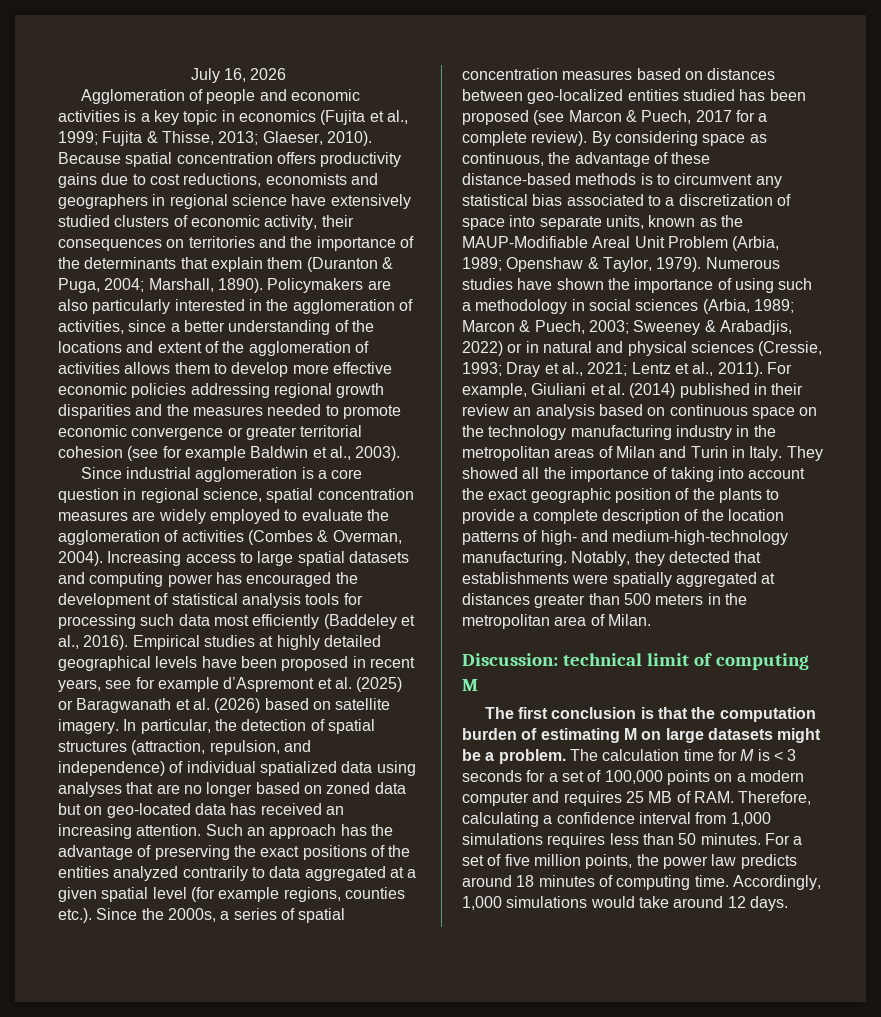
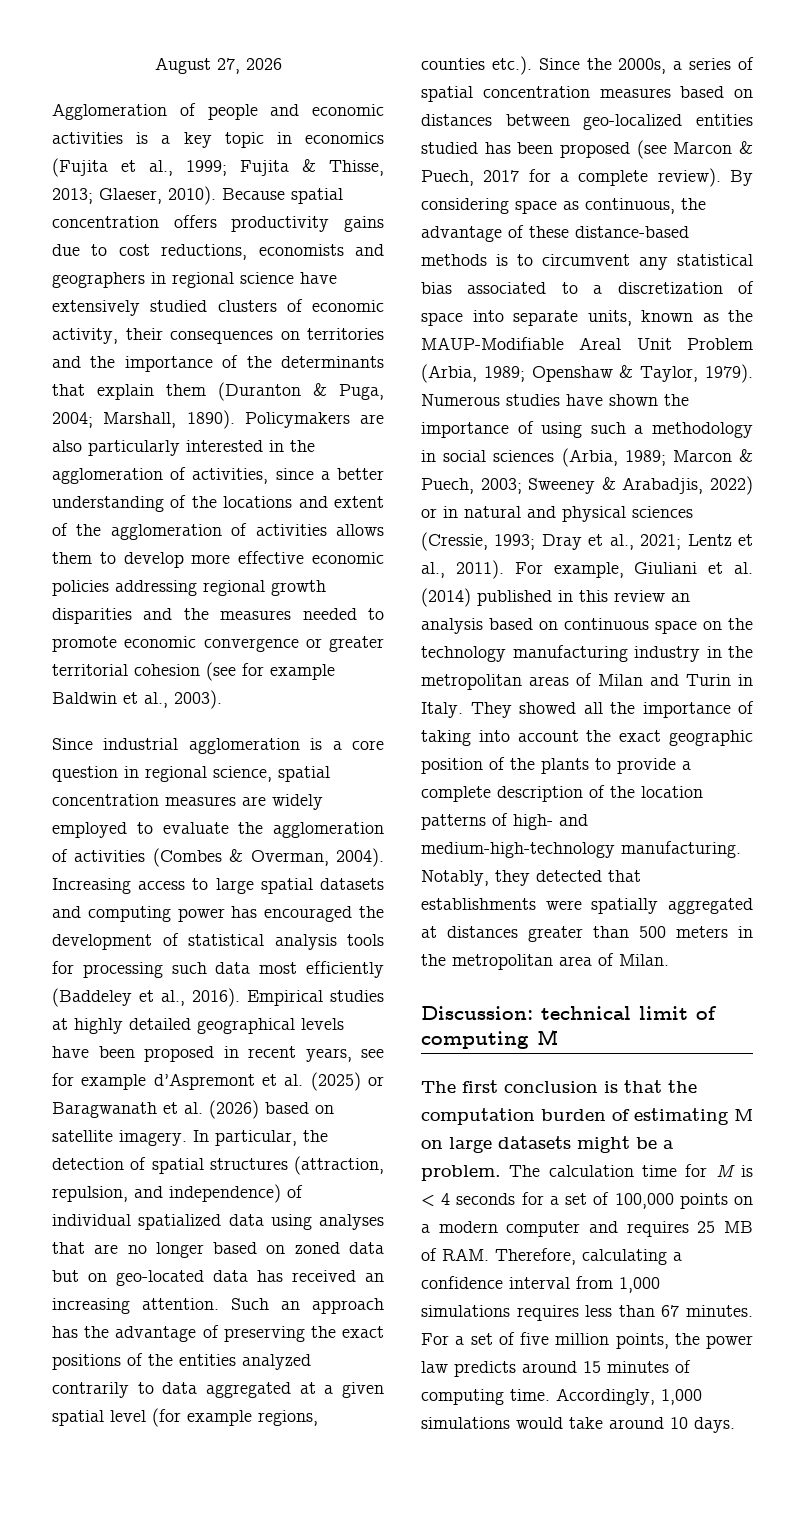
[190,68,246,83] July 16, -> [154,57,240,74] August 27,
[771,383,804,395] their -> [579,590,608,602] this
[787,749,797,761] 3 -> [441,1193,451,1205] 4
[678,833,697,845] 50 -> [661,1305,680,1317] 67
[516,875,535,887] 18 -> [583,1361,601,1373] 15
[727,896,746,908] 12 -> [670,1417,688,1429] 10

